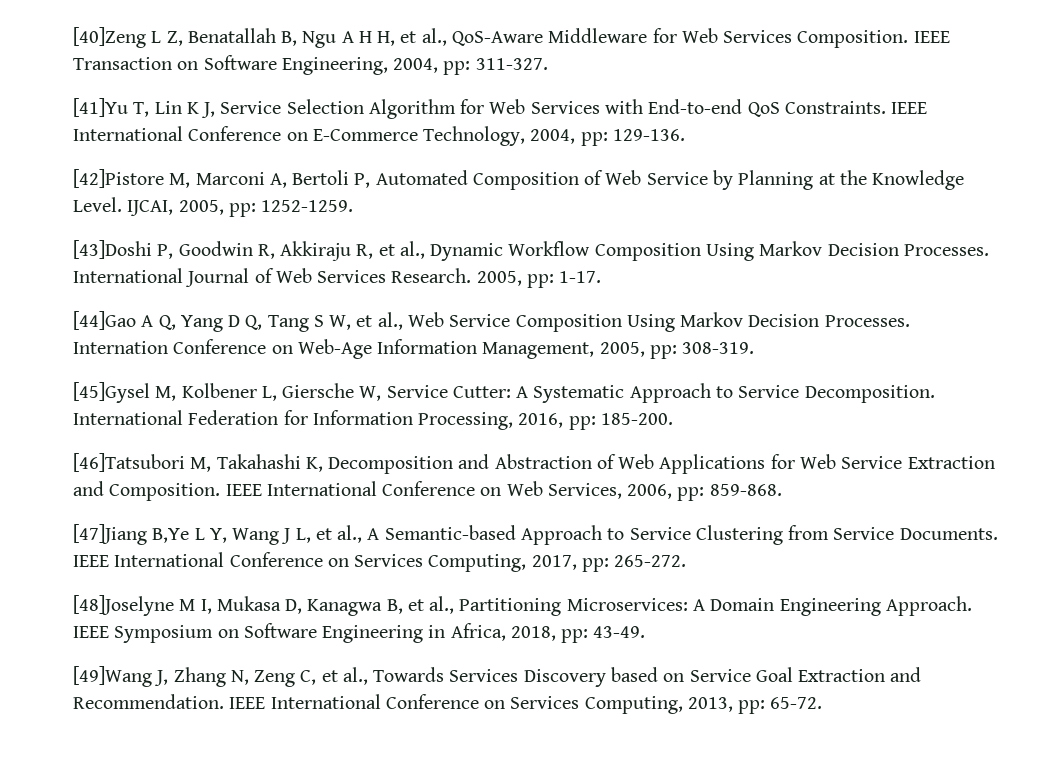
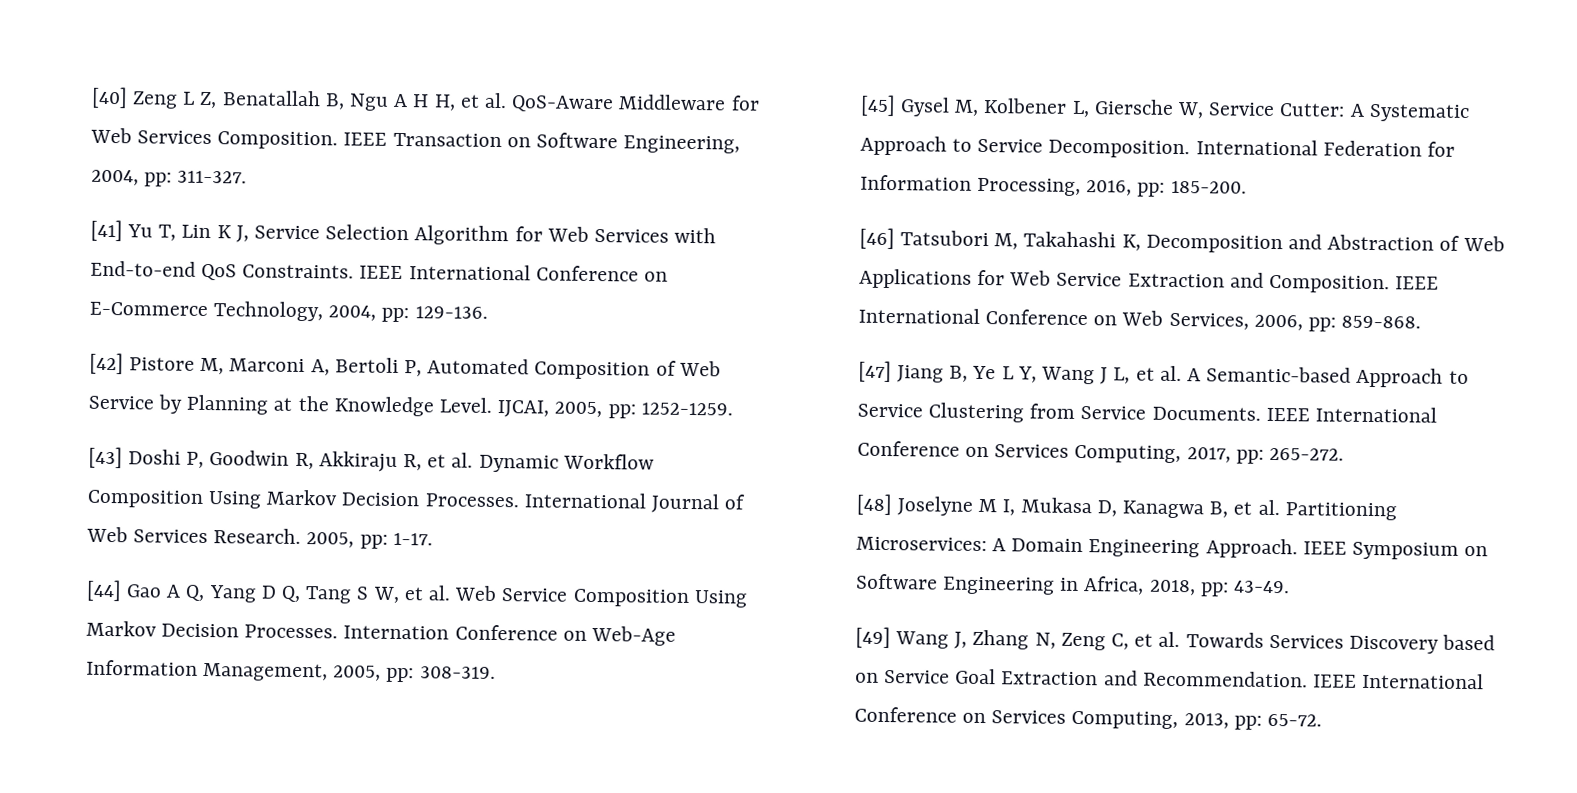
[73,27,147,48] [40]Zeng -> [90,86,178,109] [40] Zeng
[421,28,447,46] al., -> [484,92,508,109] al.
[73,98,129,117] [41]Yu -> [89,219,153,242] [41] Yu
[73,169,165,188] [42]Pistore -> [88,352,195,375] [42] Pistore
[73,240,153,259] [43]Doshi -> [87,446,181,469] [43] Doshi
[399,241,425,259] al., -> [451,452,474,468] al.
[73,311,137,330] [44]Gao -> [85,579,162,602] [44] Gao
[377,312,403,330] al., -> [428,585,452,601] al.
[73,382,151,403] [45]Gysel -> [859,94,950,117] [45] Gysel
[73,453,186,472] [46]Tatsubori -> [858,227,989,250] [46] Tatsubori
[73,524,190,545] [47]Jiang B,Ye -> [857,360,997,383] [47] Jiang B, Ye
[337,525,363,543] al., -> [1159,365,1182,382] al.
[73,595,175,616] [48]Joselyne -> [855,493,973,516] [48] Joselyne
[429,596,455,614] al., -> [1257,499,1280,516] al.
[73,666,153,687] [49]Wang -> [854,626,949,649] [49] Wang
[342,667,368,685] al., -> [1158,631,1181,648] al.

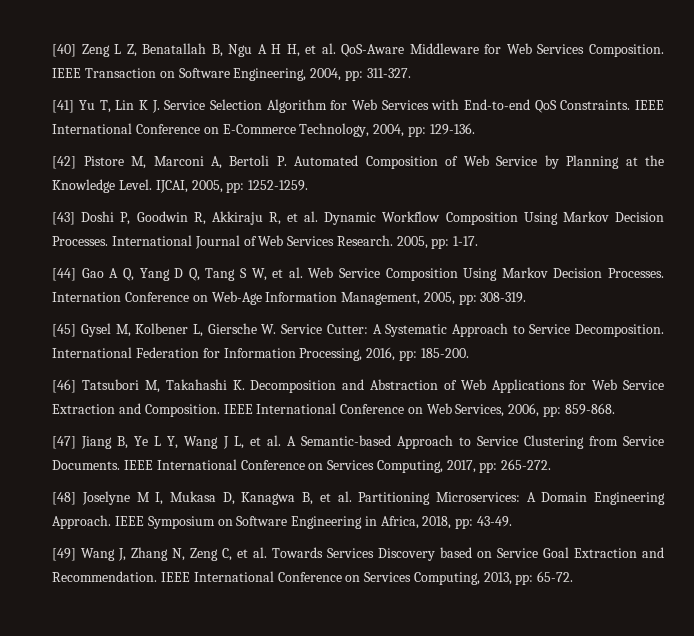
[235,225,249,243] J, -> [151,100,160,113] J.
[403,360,422,377] P, -> [276,156,287,166] P.
[1176,101,1204,119] W, -> [261,324,277,334] W.
[1121,234,1141,251] K, -> [232,380,245,390] K.

